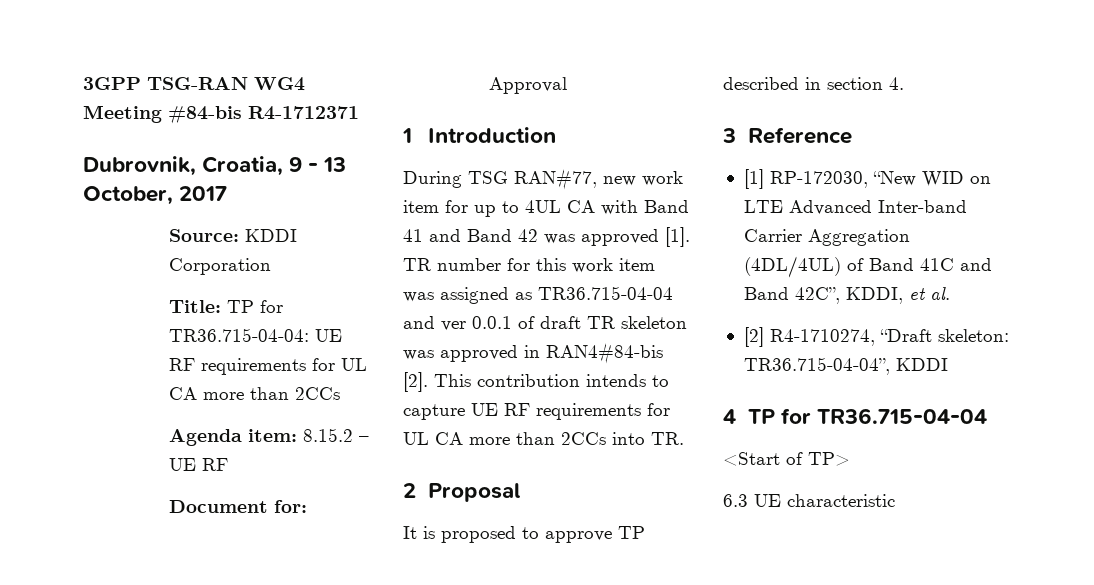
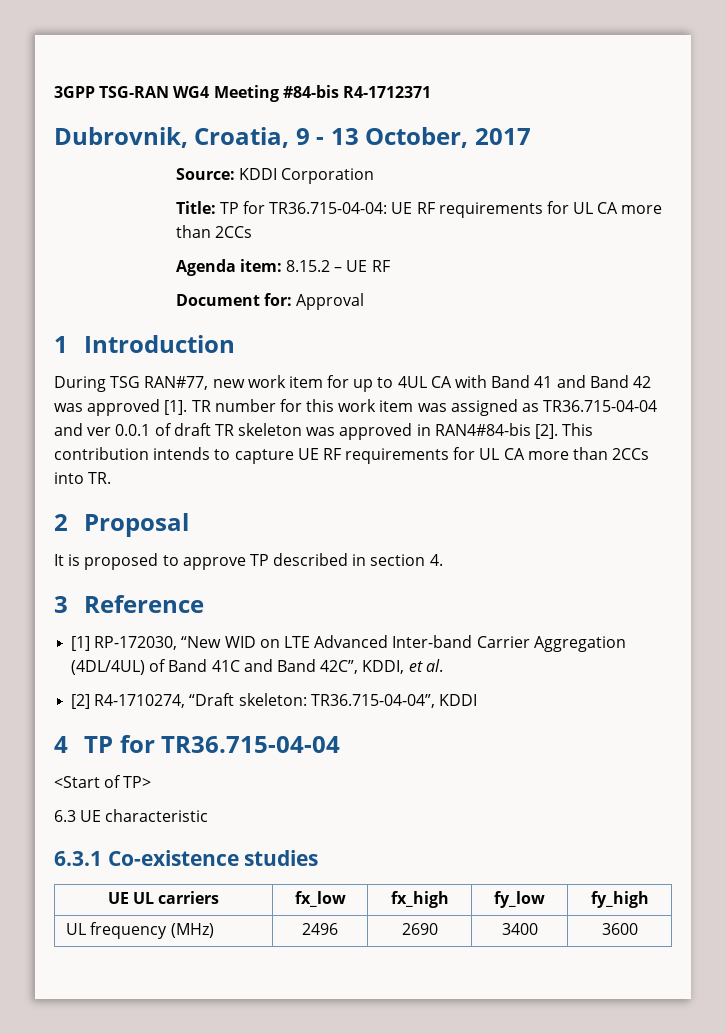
(895, 500) none -> [54,850,319,866] [107,891,220,904] [294,891,346,907] [390,891,449,908] [494,891,545,908] [590,891,649,908] [66,922,214,939] [302,923,338,935] [401,923,438,935] [501,923,538,935] [601,923,638,935] // 6.3.1 Co-existence studies // UE UL carriers | fx_low | fx_high | fy_low | fy_high // UL frequency (MHz) | 2496 | 2690 | 3400 | 3600

